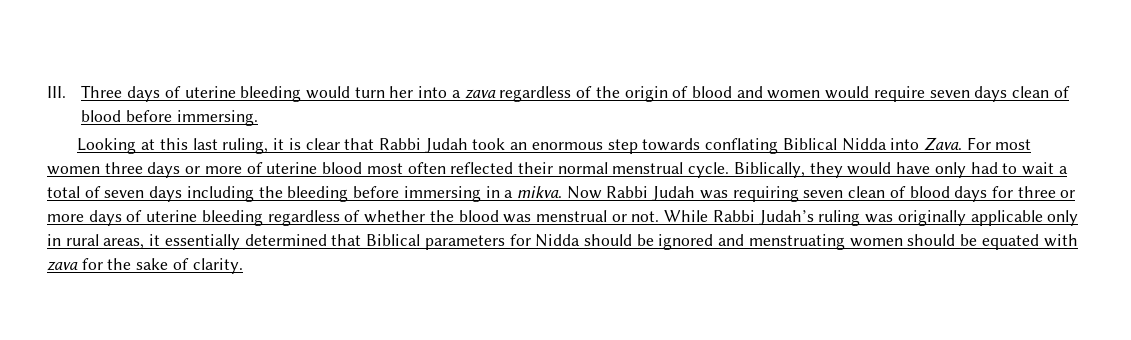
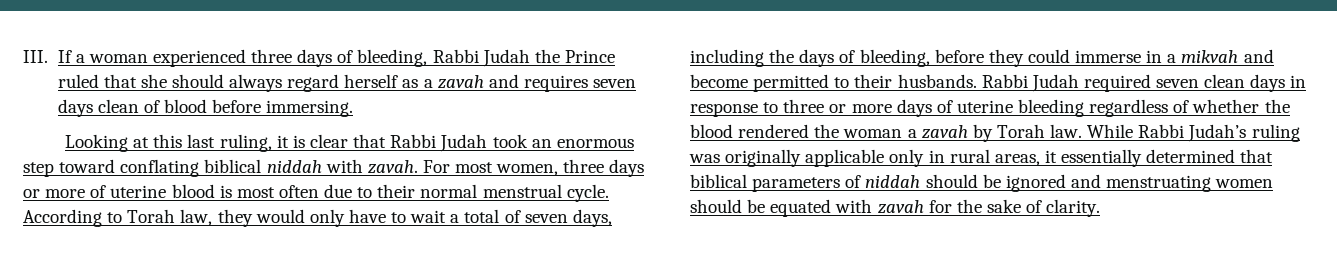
[81,85,925,102] Three days of uterine bleeding would turn her into a zava regardless of the origin of blood and women would require -> [57,49,615,67] [57,74,588,92] If a woman experienced three days of bleeding, Rabbi Judah the Prince ruled that she should always regard herself as a zavah and requires
[642,137,962,154] towards conflating Biblical Nidda into Zava. -> [59,159,418,177] toward conflating biblical niddah with zavah.
[47,166,100,175] women -> [496,164,559,176] women,
(363, 168) none -> [219,185,232,198] is
[450,162,514,174] reflected -> [324,184,373,198] due to
[733,162,998,178] Biblically, they would have only had -> [23,209,386,227] According to Torah law, they would only have
[149,186,183,202] days -> [572,209,612,227] days,
[287,186,1013,202] bleeding before immersing in a mikva. Now Rabbi Judah was requiring seven clean of blood days for -> [799,49,1274,67] [690,74,1307,92] [690,102,779,117] days of bleeding, before they could immerse in a mikvah and become permitted to their husbands. Rabbi Judah required seven clean days in response to
[503,210,660,223] was menstrual or not. -> [738,124,1083,142] rendered the woman a zavah by Torah law.
[366,234,581,250] Biblical parameters for Nidda -> [690,174,921,192] biblical parameters of niddah
[47,261,78,271] zava -> [877,200,924,214] zavah

